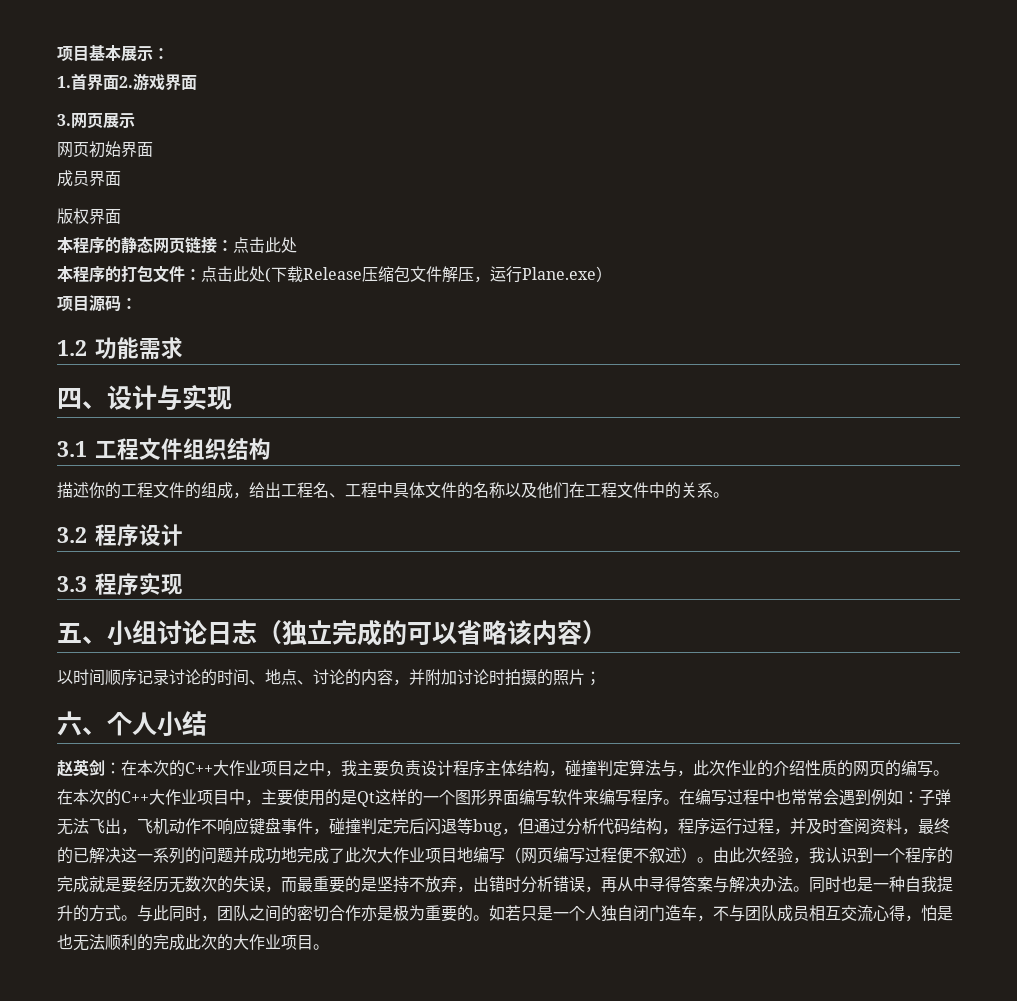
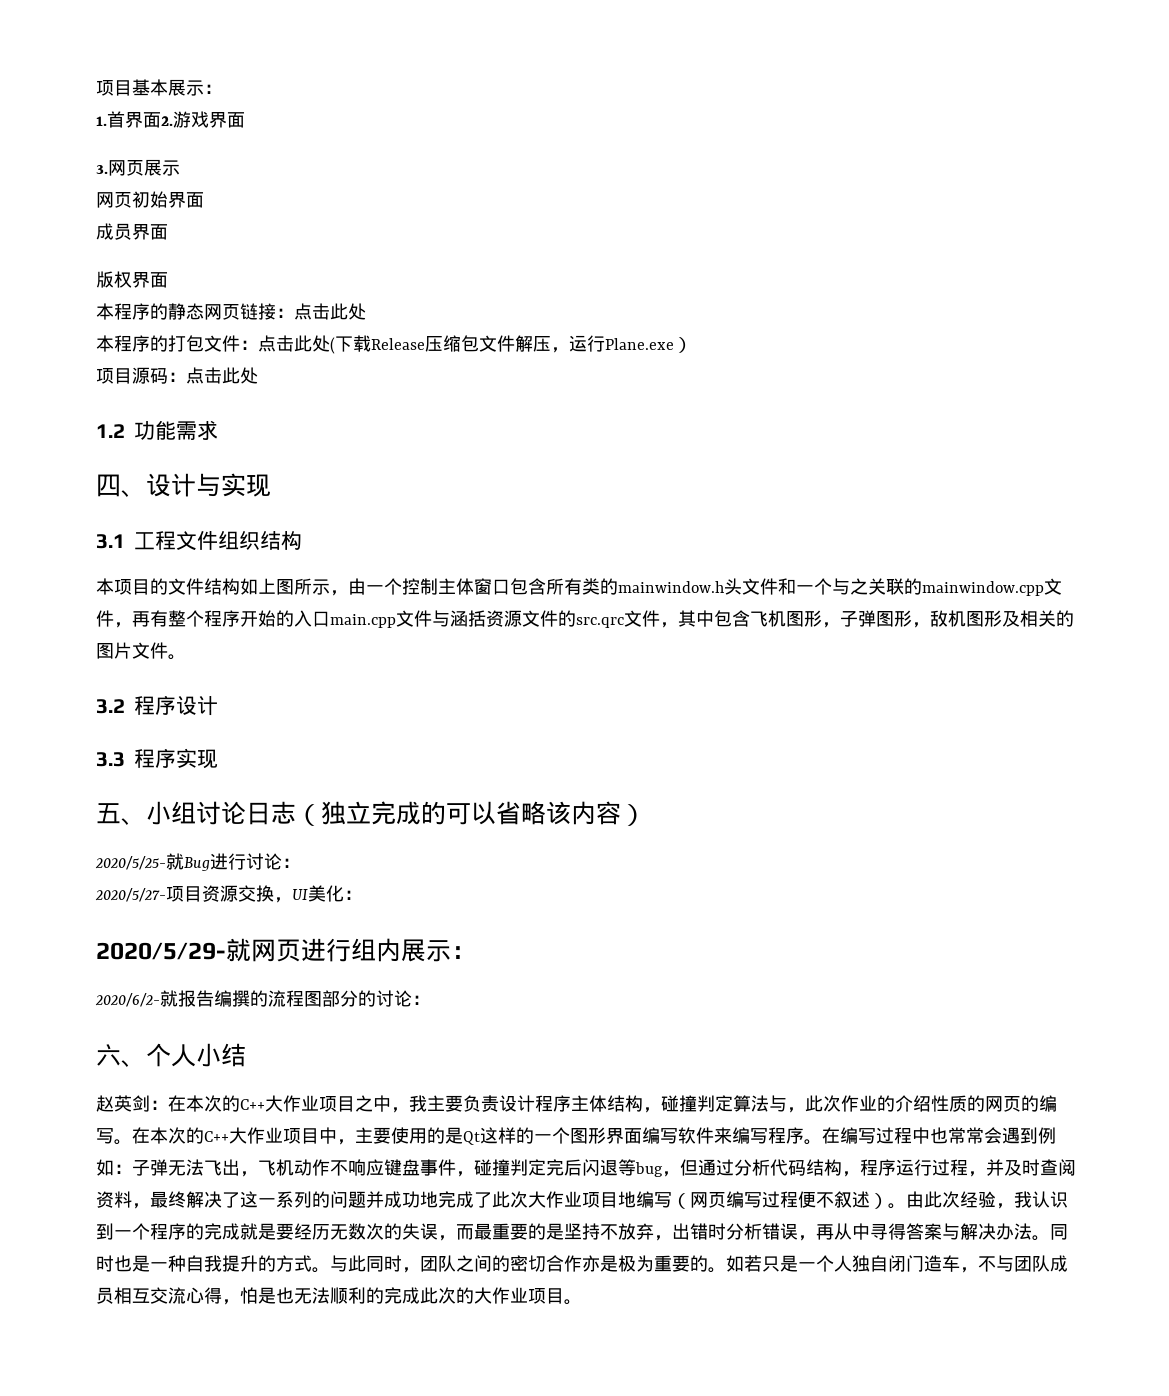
(137, 303) none -> [186,367,258,384] 点击此处
[57,482,713,499] 描述你的工程文件的组成，给出工程名、工程中具体文件的名称以及他们在工程文件中的关系 -> [96,578,1062,596] [96,610,1074,628] [96,642,168,659] 本项目的文件结构如上图所示，由一个控制主体窗口包含所有类的mainwindow.h头文件和一个与之关联的mainwindow.cpp文件，再有整个程序开始的入口main.cpp文件与涵括资源文件的src.qrc文件，其中包含飞机图形，子弹图形，敌机图形及相关的图片文件
[57,669,601,686] 以时间顺序记录讨论的时间、地点、讨论的内容，并附加讨论时拍摄的照片； -> [95,853,300,871] [95,885,362,903] [96,938,476,962] [95,990,430,1007] 2020/5/25-就Bug进行讨论： // 2020/5/27-项目资源交换，UI美化： // 2020/5/29-就网页进行组内展示： // 2020/6/2-就报告编撰的流程图部分的讨论：
[57,847,121,864] 的已解决 -> [186,1191,240,1208] 解决了

